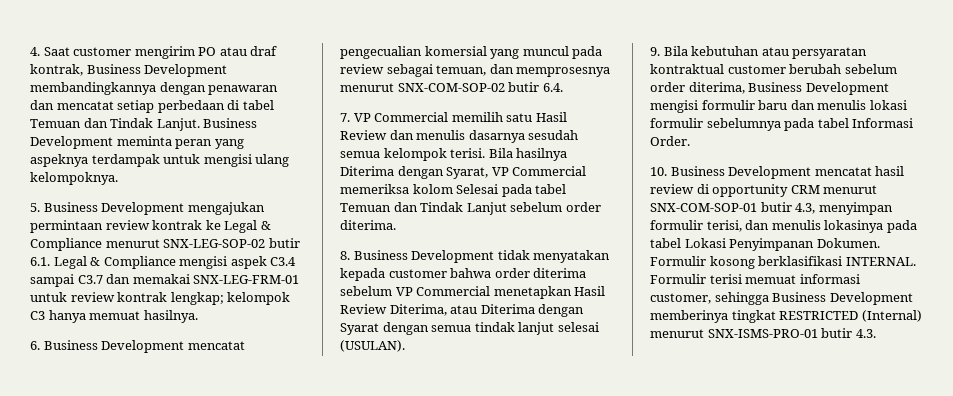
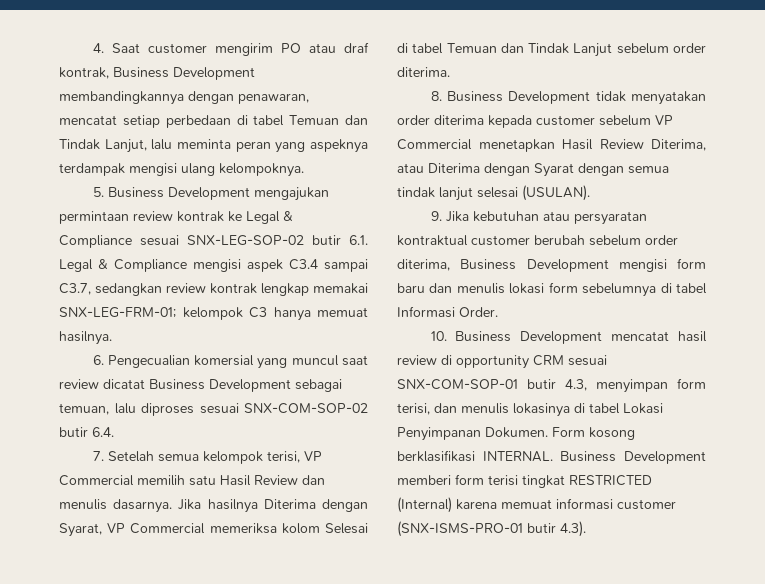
[208,85,279,95] [30,100,54,110] penawaran dan -> [238,93,309,104] penawaran,
[156,118,258,131] [30,136,113,149] Lanjut. Business Development -> [104,139,173,153] Lanjut, lalu
[163,154,201,164] untuk -> (125, 169) none
[105,239,160,248] menurut -> [140,235,179,246] sesuai
[77,274,300,284] [30,292,224,305] C3.7 dan memakai SNX-LEG-FRM-01 untuk review kontrak lengkap; -> [59,283,368,296] [59,307,176,318] C3.7, sedangkan review kontrak lengkap memakai SNX-LEG-FRM-01;
[43,340,245,353] [340,46,603,59] [340,64,611,77] [340,83,394,92] Business Development mencatat pengecualian komersial yang muncul pada review sebagai temuan, dan memprosesnya menurut -> [107,355,368,369] [59,379,342,392] [59,403,239,416] Pengecualian komersial yang muncul saat review dicatat Business Development sebagai temuan, lalu diproses sesuai
(350, 117) none -> [107,451,300,464] Setelah semua kelompok terisi,
[468,130,579,143] [340,148,513,161] dasarnya sesudah semua kelompok terisi. Bila -> [113,499,202,513] dasarnya. Jika
[501,184,532,197] pada -> [397,43,408,53] di
[340,268,587,281] kepada customer bahwa order diterima -> [397,115,595,128] order diterima kepada customer
[663,46,688,56] Bila -> [445,211,469,222] Jika
[701,100,755,110] formulir -> [677,258,706,269] form
[650,118,815,131] formulir sebelumnya pada -> [548,282,672,297] form sebelumnya di
[823,185,878,194] menurut -> [568,355,607,366] sesuai
[650,220,703,230] formulir -> [677,378,706,389] form
[886,220,917,233] pada -> [574,403,585,413] di
[650,256,706,266] Formulir -> [552,427,585,437] Form
[650,274,860,284] [650,292,913,305] [650,310,922,323] [650,328,876,338] Formulir terisi memuat informasi customer, sehingga Business Development memberinya tingkat RESTRICTED (Internal) menurut SNX-ISMS-PRO-01 butir 4.3. -> [560,451,706,464] [397,474,652,488] [397,497,676,513] [397,521,586,537] Business Development memberi form terisi tingkat RESTRICTED (Internal) karena memuat informasi customer (SNX-ISMS-PRO-01 butir 4.3).

